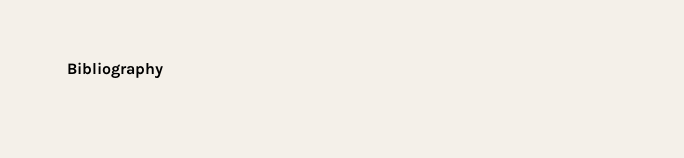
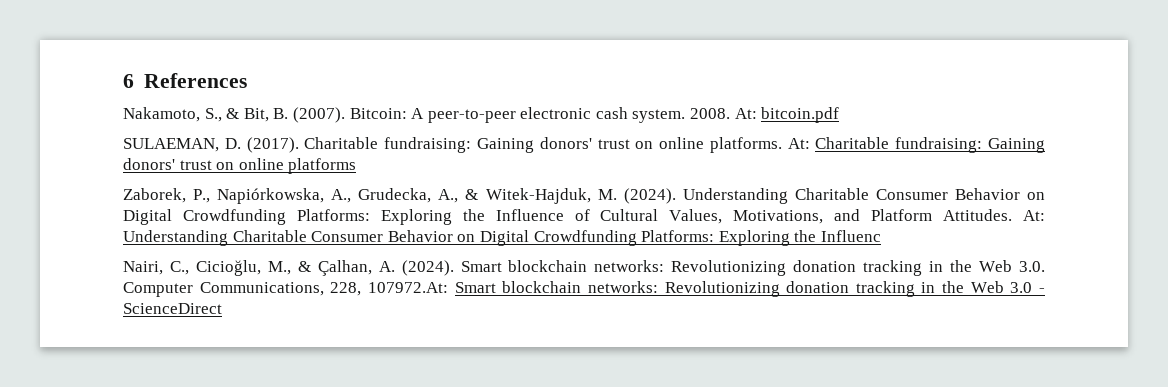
[67,62,163,79] Bibliography -> [123,73,248,88] [123,107,840,123] [123,137,1046,153] [123,158,357,174] [123,188,1045,204] [123,209,1045,225] [123,230,881,246] [123,260,1045,276] [123,281,1045,297] [123,303,222,314] 6 References // Nakamoto, S., & Bit, B. (2007). Bitcoin: A peer-to-peer electronic cash system. 2008. At: bitcoin.pdf // SULAEMAN, D. (2017). Charitable fundraising: Gaining donors' trust on online platforms. At: Charitable fundraising: Gaining donors' trust on online platforms // Zaborek, P., Napiórkowska, A., Grudecka, A., & Witek-Hajduk, M. (2024). Understanding Charitable Consumer Behavior on Digital Crowdfunding Platforms: Exploring the Influence of Cultural Values, Motivations, and Platform Attitudes. At: Understanding Charitable Consumer Behavior on Digital Crowdfunding Platforms: Exploring the Influenc // Nairi, C., Cicioğlu, M., & Çalhan, A. (2024). Smart blockchain networks: Revolutionizing donation tracking in the Web 3.0. Computer Communications, 228, 107972.At: Smart blockchain networks: Revolutionizing donation tracking in the Web 3.0 - ScienceDirect

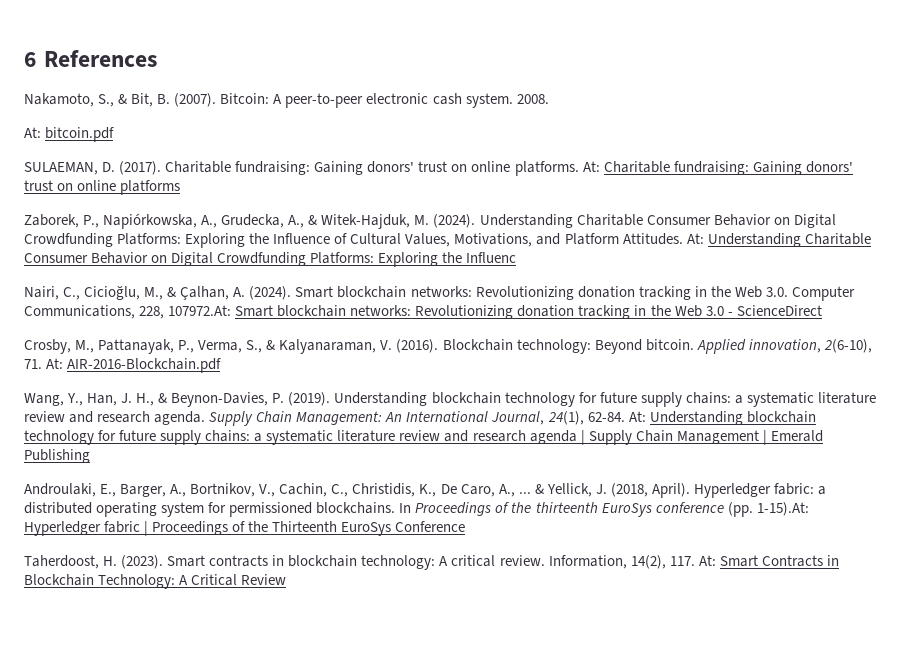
(731, 113) none -> (549, 99) //
(222, 308) none -> [24,339,872,354] [24,358,222,373] [24,392,876,407] [24,411,816,426] [24,430,823,445] [24,449,90,463] [24,483,827,498] [24,502,809,517] [24,521,466,536] [24,555,839,570] [24,574,287,589] // Crosby, M., Pattanayak, P., Verma, S., & Kalyanaraman, V. (2016). Blockchain technology: Beyond bitcoin. Applied innovation, 2(6-10), 71. At: AIR-2016-Blockchain.pdf // Wang, Y., Han, J. H., & Beynon-Davies, P. (2019). Understanding blockchain technology for future supply chains: a systematic literature review and research agenda. Supply Chain Management: An International Journal, 24(1), 62-84. At: Understanding blockchain technology for future supply chains: a systematic literature review and research agenda | Supply Chain Management | Emerald Publishing // Androulaki, E., Barger, A., Bortnikov, V., Cachin, C., Christidis, K., De Caro, A., ... & Yellick, J. (2018, April). Hyperledger fabric: a distributed operating system for permissioned blockchains. In Proceedings of the thirteenth EuroSys conference (pp. 1-15).At: Hyperledger fabric | Proceedings of the Thirteenth EuroSys Conference // Taherdoost, H. (2023). Smart contracts in blockchain technology: A critical review. Information, 14(2), 117. At: Smart Contracts in Blockchain Technology: A Critical Review

